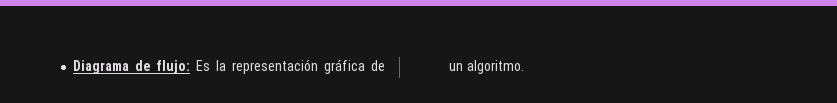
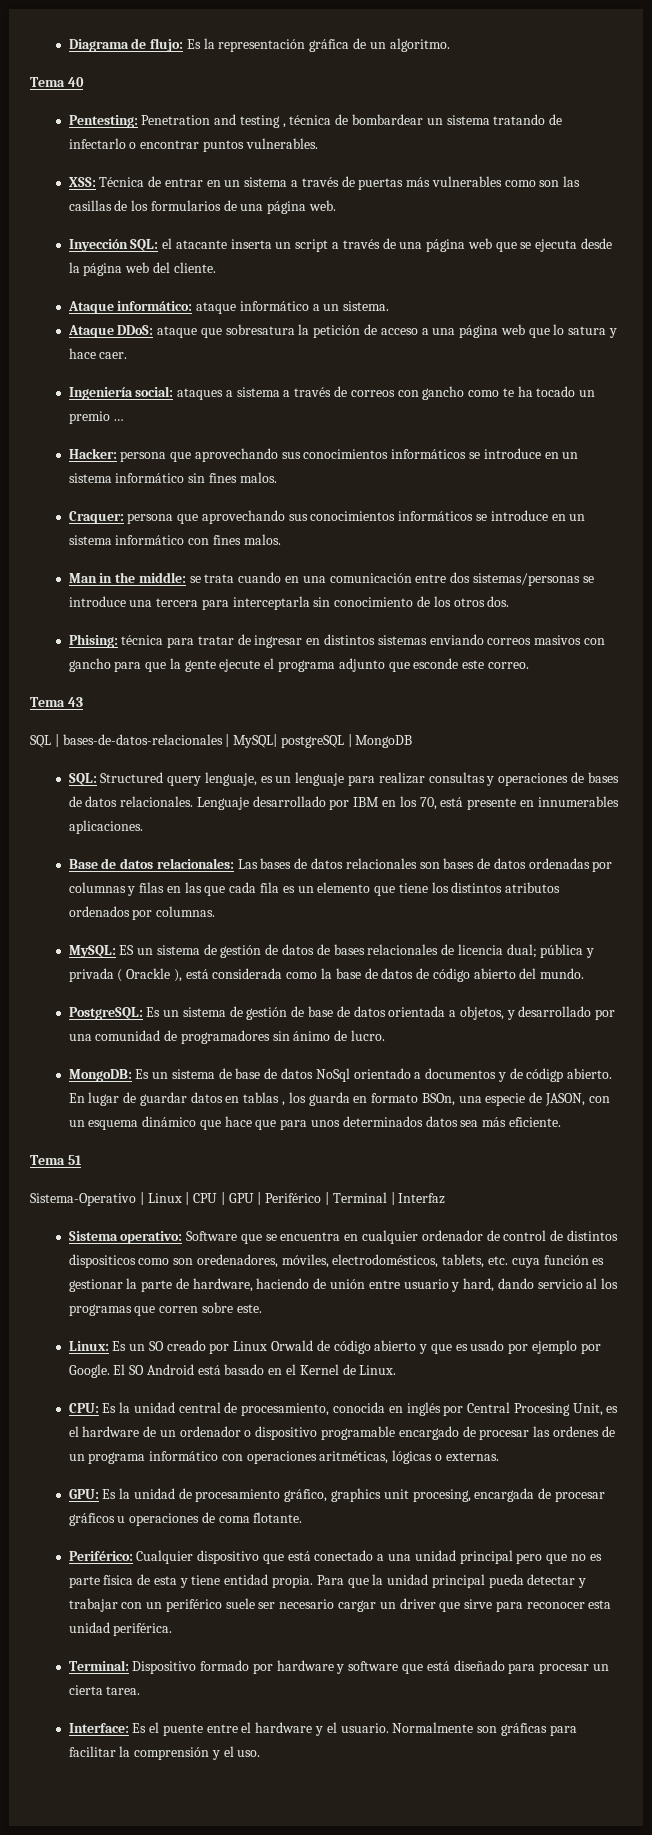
(525, 67) none -> [30,77,84,87] [68,114,563,128] [68,138,318,152] [68,176,581,190] [68,200,336,214] [68,238,612,252] [68,262,216,276] [67,301,390,314] [67,324,617,338] [68,348,128,359] [68,386,596,400] [68,411,125,424] [68,448,579,462] [68,472,277,483] [68,510,586,524] [68,534,281,545] [68,572,594,586] [68,596,510,610] [68,634,605,648] [68,658,529,672] [30,697,83,707] [30,734,413,748] [68,772,619,786] [68,796,619,810] [68,820,143,834] [68,858,613,872] [68,882,561,896] [68,906,216,920] [68,944,595,958] [68,968,585,982] [68,1006,616,1020] [68,1030,385,1044] [68,1068,613,1082] [68,1092,610,1106] [68,1116,561,1130] [30,1155,82,1165] [30,1192,446,1206] [68,1230,618,1244] [68,1254,605,1268] [68,1278,619,1292] [68,1302,262,1316] [68,1340,601,1354] [68,1364,397,1378] [68,1402,619,1416] [68,1426,615,1440] [68,1450,499,1464] [68,1488,605,1502] [68,1512,303,1526] [68,1550,602,1564] [68,1574,587,1588] [68,1598,612,1612] [68,1622,173,1636] [68,1660,609,1674] [68,1685,141,1695] [68,1722,577,1736] [68,1746,261,1760] // Tema 40 // Pentesting: Penetration and testing , técnica de bombardear un sistema tratando de infectarlo o encontrar puntos vulnerables. // XSS: Técnica de entrar en un sistema a través de puertas más vulnerables como son las casillas de los formularios de una página web. // Inyección SQL: el atacante inserta un script a través de una página web que se ejecuta desde la página web del cliente. // Ataque informático: ataque informático a un sistema. // Ataque DDoS: ataque que sobresatura la petición de acceso a una página web que lo satura y hace caer. // Ingeniería social: ataques a sistema a través de correos con gancho como te ha tocado un premio … // Hacker: persona que aprovechando sus conocimientos informáticos se introduce en un sistema informático sin fines malos. // Craquer: persona que aprovechando sus conocimientos informáticos se introduce en un sistema informático con fines malos. // Man in the middle: se trata cuando en una comunicación entre dos sistemas/personas se introduce una tercera para interceptarla sin conocimiento de los otros dos. // Phising: técnica para tratar de ingresar en distintos sistemas enviando correos masivos con gancho para que la gente ejecute el programa adjunto que esconde este correo. // Tema 43 // SQL | bases-de-datos-relacionales | MySQL| postgreSQL | MongoDB // SQL: Structured query lenguaje, es un lenguaje para realizar consultas y operaciones de bases de datos relacionales. Lenguaje desarrollado por IBM en los 70, está presente en innumerables aplicaciones. // Base de datos relacionales: Las bases de datos relacionales son bases de datos ordenadas por columnas y filas en las que cada fila es un elemento que tiene los distintos atributos ordenados por columnas. // MySQL: ES un sistema de gestión de datos de bases relacionales de licencia dual; pública y privada ( Orackle ), está considerada como la base de datos de código abierto del mundo. // PostgreSQL: Es un sistema de gestión de base de datos orientada a objetos, y desarrollado por una comunidad de programadores sin ánimo de lucro. // MongoDB: Es un sistema de base de datos NoSql orientado a documentos y de códigp abierto. En lugar de guardar datos en tablas , los guarda en formato BSOn, una especie de JASON, con un esquema dinámico que hace que para unos determinados datos sea más eficiente. // Tema 51 // Sistema-Operativo | Linux | CPU | GPU | Periférico | Terminal | Interfaz // Sistema operativo: Software que se encuentra en cualquier ordenador de control de distintos dispositicos como son oredenadores, móviles, electrodomésticos, tablets, etc. cuya función es gestionar la parte de hardware, haciendo de unión entre usuario y hard, dando servicio al los programas que corren sobre este. // Linux: Es un SO creado por Linux Orwald de código abierto y que es usado por ejemplo por Google. El SO Android está basado en el Kernel de Linux. // CPU: Es la unidad central de procesamiento, conocida en inglés por Central Procesing Unit, es el hardware de un ordenador o dispositivo programable encargado de procesar las ordenes de un programa informático con operaciones aritméticas, lógicas o externas. // GPU: Es la unidad de procesamiento gráfico, graphics unit procesing, encargada de procesar gráficos u operaciones de coma flotante. // Periférico: Cualquier dispositivo que está conectado a una unidad principal pero que no es parte física de esta y tiene entidad propia. Para que la unidad principal pueda detectar y trabajar con un periférico suele ser necesario cargar un driver que sirve para reconocer esta unidad periférica. // Terminal: Dispositivo formado por hardware y software que está diseñado para procesar un cierta tarea. // Interface: Es el puente entre el hardware y el usuario. Normalmente son gráficas para facilitar la comprensión y el uso.

